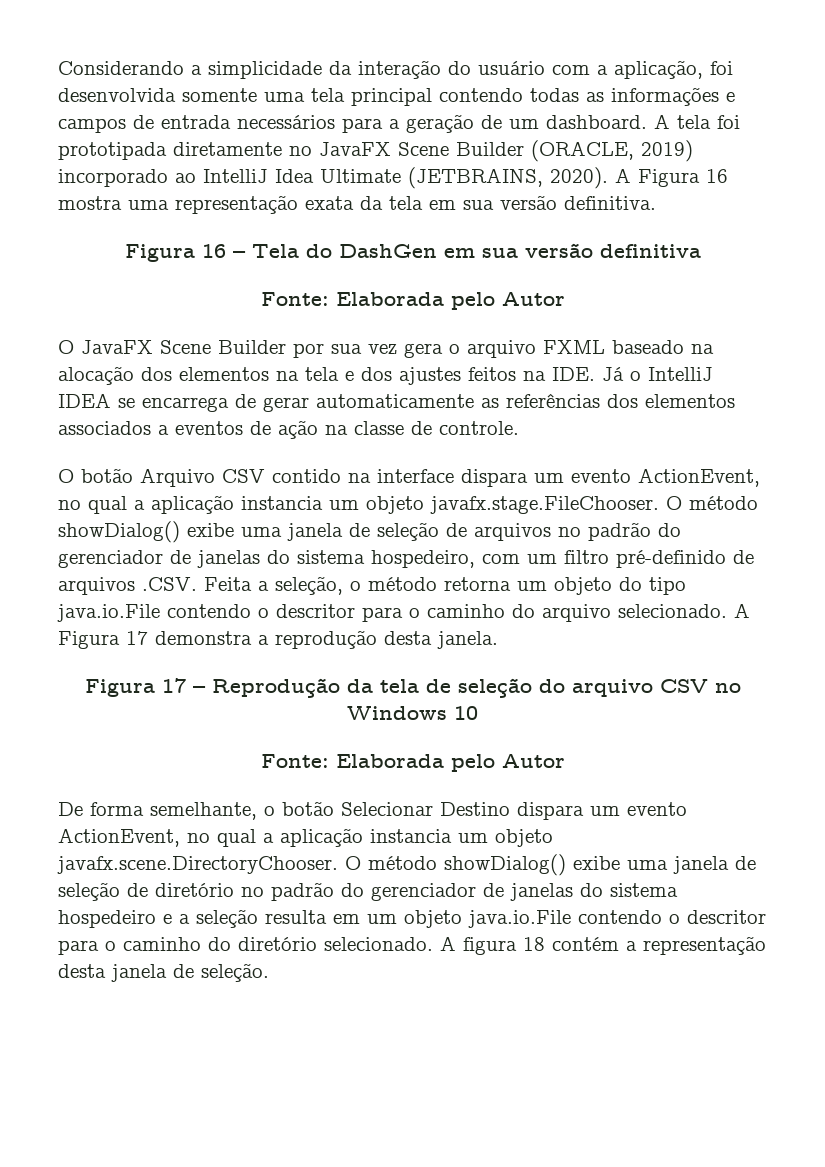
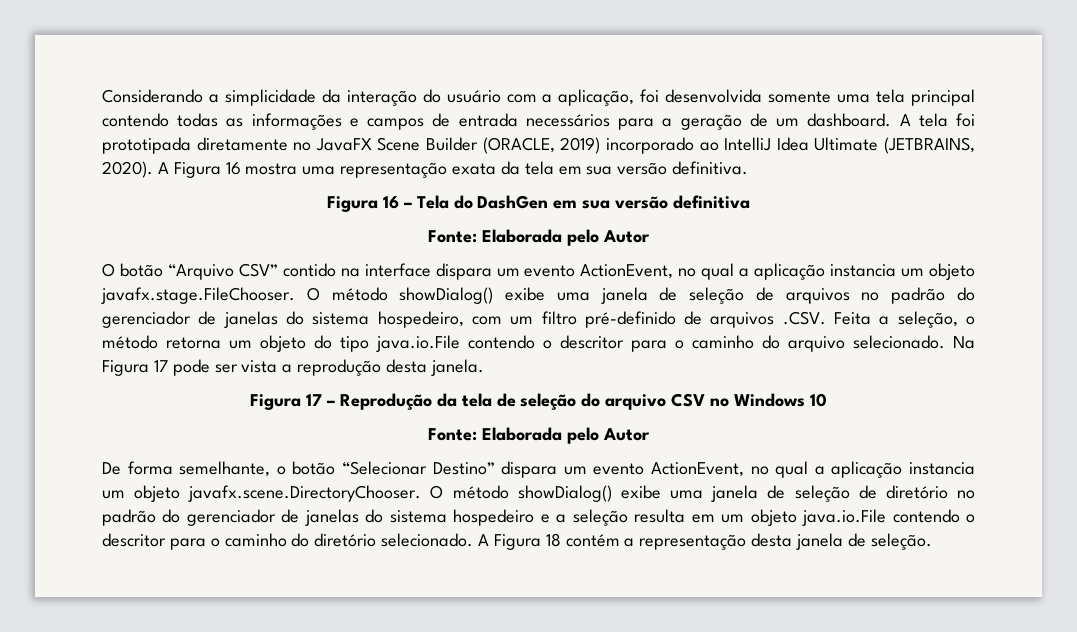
[58,340,714,358] [58,366,713,385] [58,393,735,412] [58,420,519,439] // O JavaFX Scene Builder por sua vez gera o arquivo FXML baseado na alocação dos elementos na tela e dos ajustes feitos na IDE. Já o IntelliJ IDEA se encarrega de gerar automaticamente as referências dos elementos associados a eventos de ação na classe de controle. -> (650, 236) none
[140,468,265,487] Arquivo CSV -> [167,263,278,280] “Arquivo CSV”
[734,603,750,618] [58,631,252,649] A Figura 17 demonstra -> [953,336,975,349] [102,359,278,376] Na Figura 17 pode ser vista
[341,802,510,816] Selecionar Destino -> [342,461,495,475] “Selecionar Destino”
[463,937,517,955] figura -> [493,534,541,550] Figura

